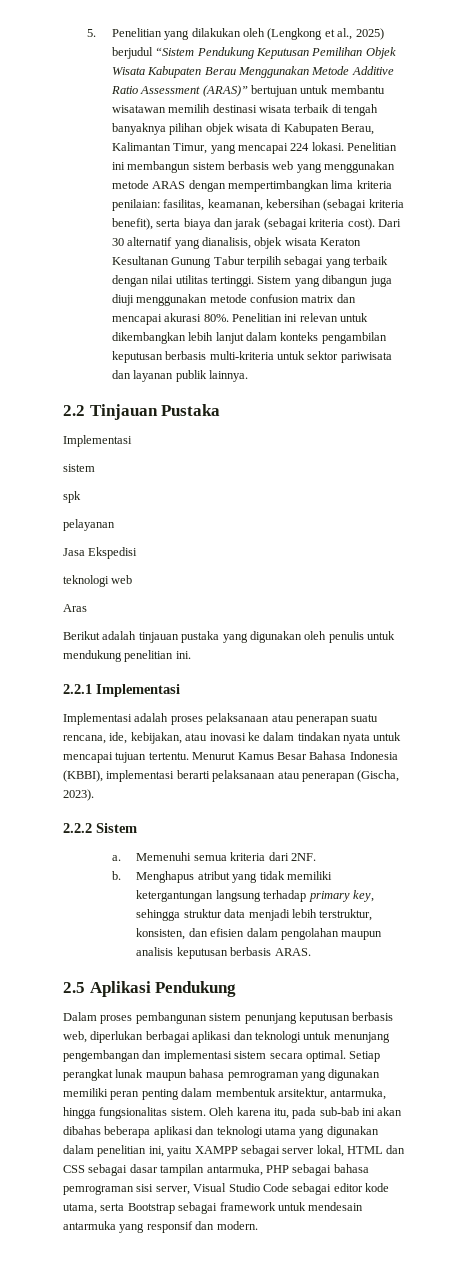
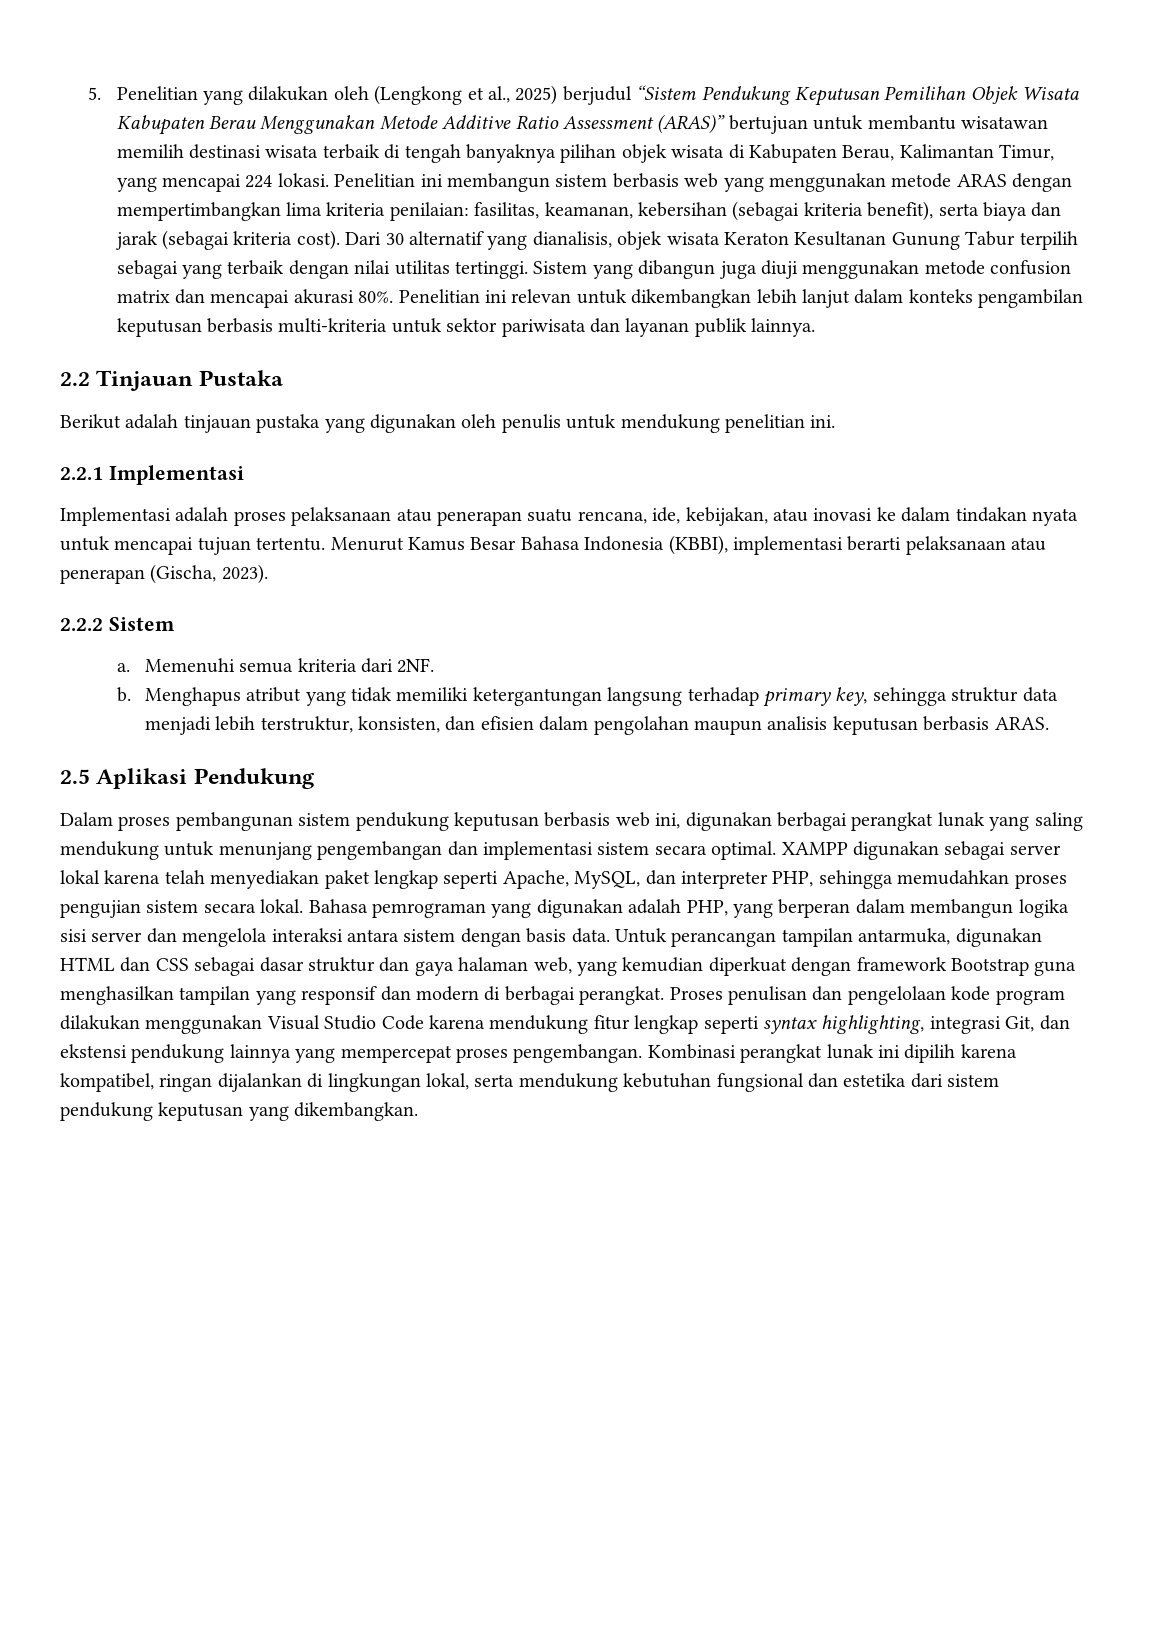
[63,435,132,447] [63,464,95,472] [63,491,81,503] [63,519,115,531] [63,547,138,559] [63,575,133,587] [63,604,87,612] // Implementasi // sistem // spk // pelayanan // Jasa Ekspedisi // teknologi web // Aras -> (283, 378) none
[244,1012,394,1024] [63,1031,301,1043] penunjang keputusan berbasis web, diperlukan berbagai aplikasi dan teknologi -> [355,812,1083,831] [60,841,159,860] pendukung keputusan berbasis web ini, digunakan berbagai perangkat lunak yang saling mendukung
[349,1051,381,1062] [63,1069,381,1081] [63,1088,387,1100] [63,1107,403,1119] [63,1126,379,1138] [63,1145,344,1157] Setiap perangkat lunak maupun bahasa pemrograman yang digunakan memiliki peran penting dalam membentuk arsitektur, antarmuka, hingga fungsionalitas sistem. Oleh karena itu, pada sub-bab ini akan dibahas beberapa aplikasi dan teknologi utama yang digunakan dalam penelitian ini, yaitu XAMPP sebagai server lokal, -> [781,841,1061,860] [60,870,1067,889] [60,899,1069,918] [60,928,1042,947] XAMPP digunakan sebagai server lokal karena telah menyediakan paket lengkap seperti Apache, MySQL, dan interpreter PHP, sehingga memudahkan proses pengujian sistem secara lokal. Bahasa pemrograman yang digunakan adalah PHP, yang berperan dalam membangun logika sisi server dan mengelola interaksi antara sistem dengan basis data. Untuk perancangan tampilan antarmuka, digunakan
[160,1164,369,1176] [63,1183,389,1195] [63,1202,364,1214] [63,1221,258,1233] tampilan antarmuka, PHP sebagai bahasa pemrograman sisi server, Visual Studio Code sebagai editor kode utama, serta Bootstrap sebagai framework untuk mendesain antarmuka yang responsif dan modern. -> [308,957,1077,976] [60,986,1065,1005] [60,1015,1070,1034] [60,1044,1017,1063] [60,1073,1000,1092] [60,1102,419,1121] struktur dan gaya halaman web, yang kemudian diperkuat dengan framework Bootstrap guna menghasilkan tampilan yang responsif dan modern di berbagai perangkat. Proses penulisan dan pengelolaan kode program dilakukan menggunakan Visual Studio Code karena mendukung fitur lengkap seperti syntax highlighting, integrasi Git, dan ekstensi pendukung lainnya yang mempercepat proses pengembangan. Kombinasi perangkat lunak ini dipilih karena kompatibel, ringan dijalankan di lingkungan lokal, serta mendukung kebutuhan fungsional dan estetika dari sistem pendukung keputusan yang dikembangkan.

